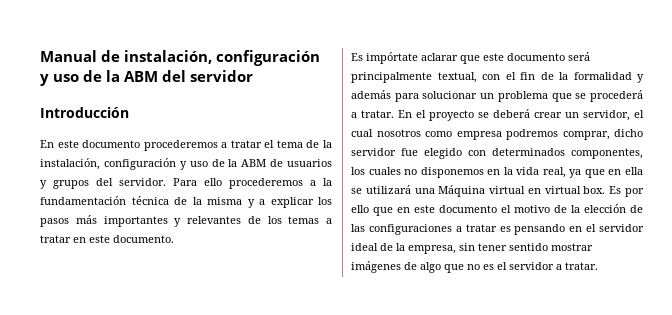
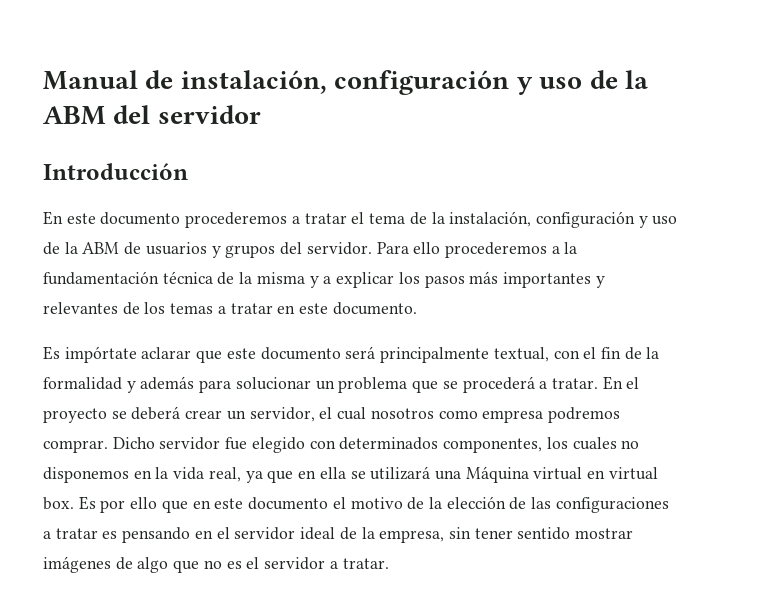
[562,129,643,140] comprar, dicho -> [43,437,155,453] comprar. Dicho

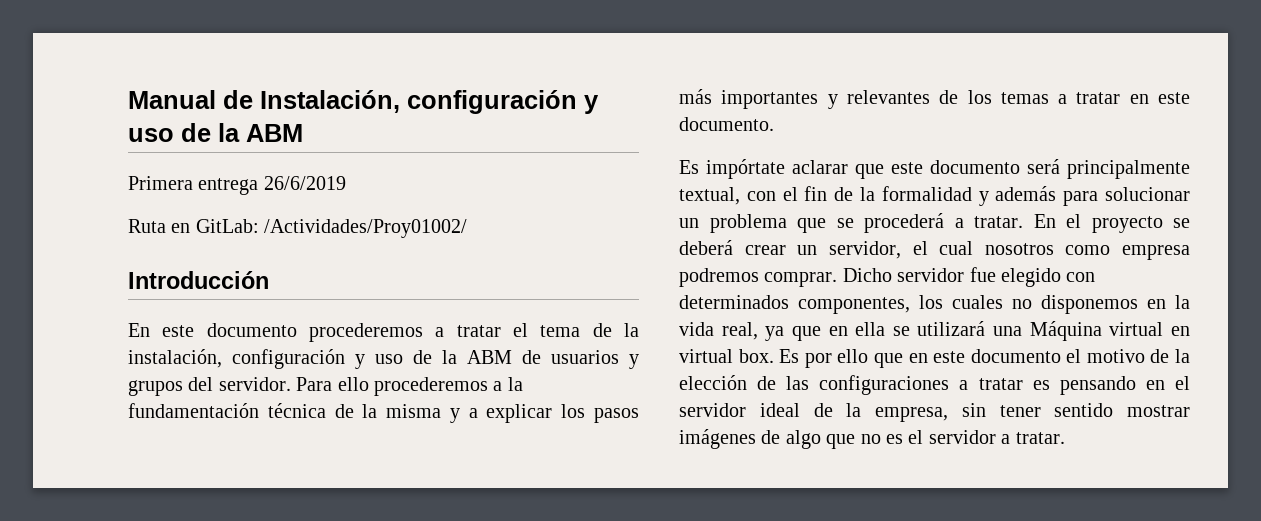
[180,70,648,95] [43,105,261,125] instalación, configuración y uso de la ABM del servidor -> [260,90,599,114] [128,123,303,142] [128,176,346,195] [128,219,468,238] Instalación, configuración y uso de la ABM // Primera entrega 26/6/2019 // Ruta en GitLab: /Actividades/Proy01002/

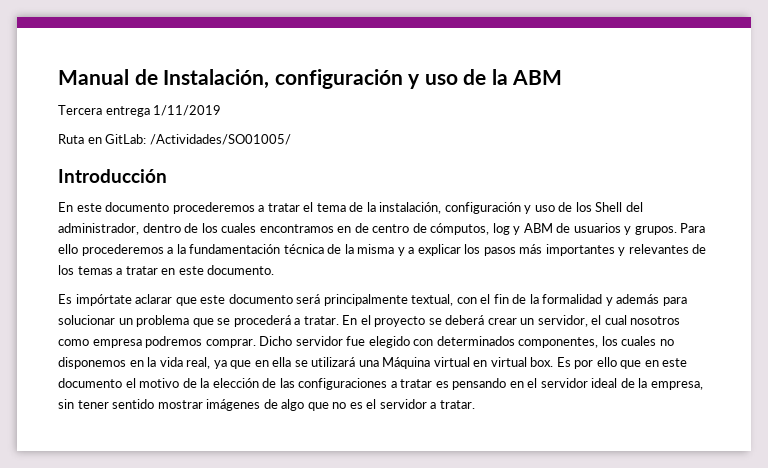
[128,176,346,195] Primera entrega 26/6/2019 -> [58,105,222,117] Tercera entrega 1/11/2019
[264,219,468,238] /Actividades/Proy01002/ -> [149,134,291,145] /Actividades/SO01005/
[442,350,457,364] la -> [575,202,643,212] [58,223,521,235] los Shell del administrador, dentro de los cuales encontramos en de centro de cómputos, log y
[128,377,291,396] grupos del servidor. -> [634,226,677,235] grupos.

